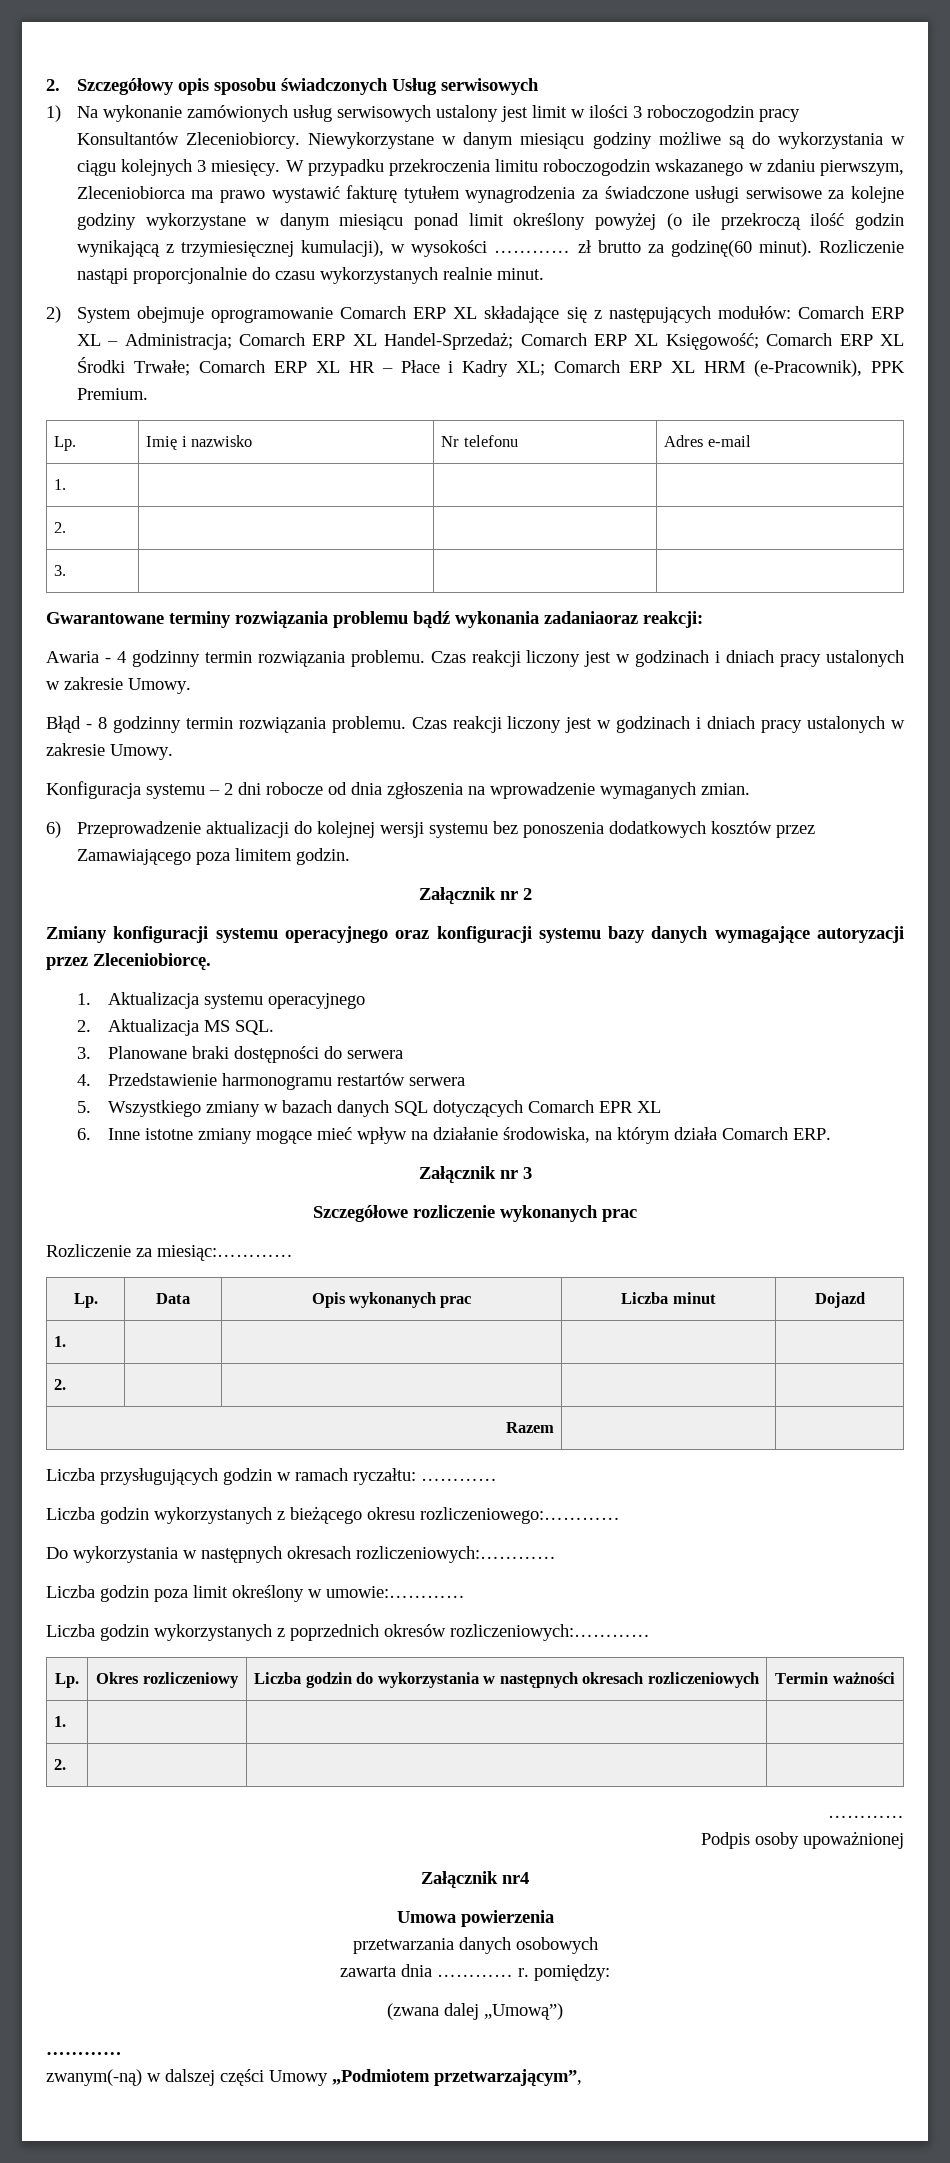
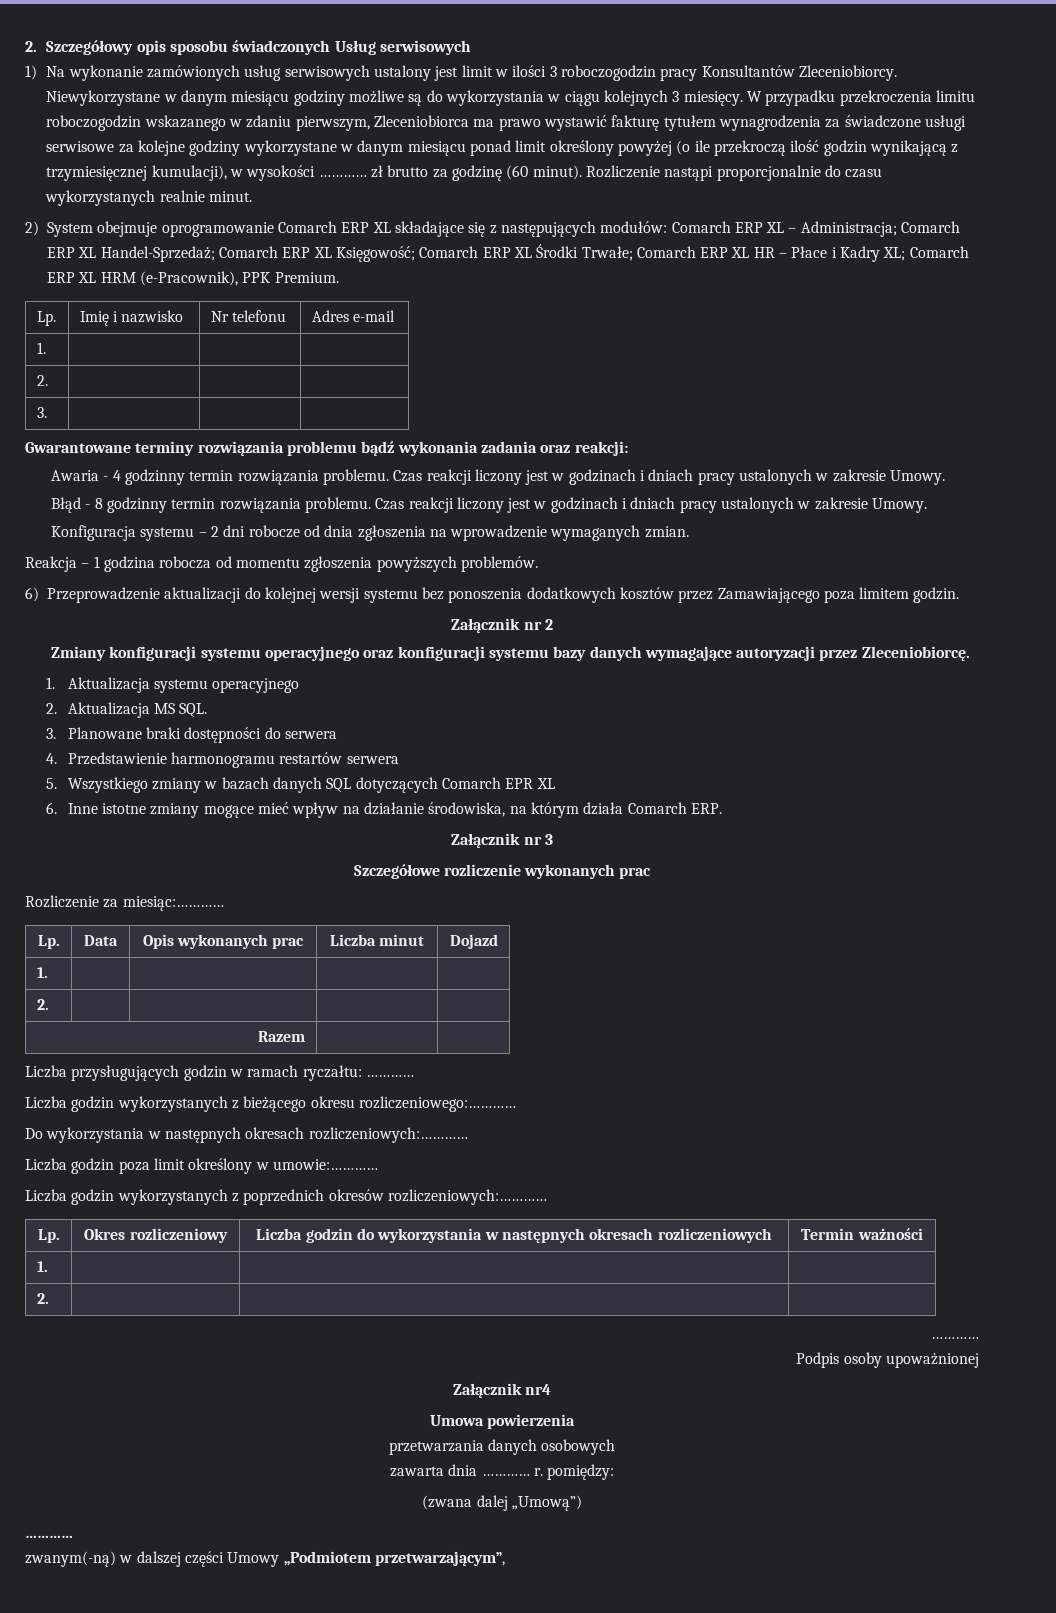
[670,240,752,257] godzinę(60 -> [451,165,529,181] godzinę (60
[544,611,638,624] zadaniaoraz -> [480,441,571,453] zadania oraz
(750, 789) none -> [25,556,538,572] // Reakcja – 1 godzina robocza od momentu zgłoszenia powyższych problemów.

